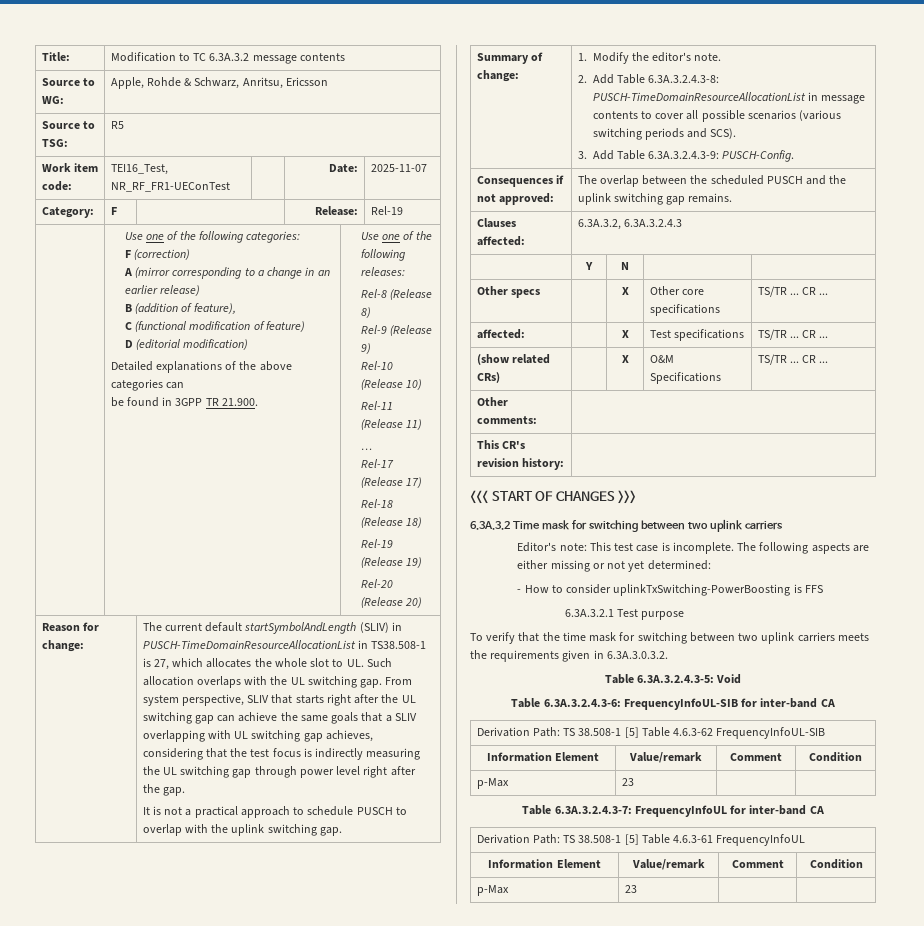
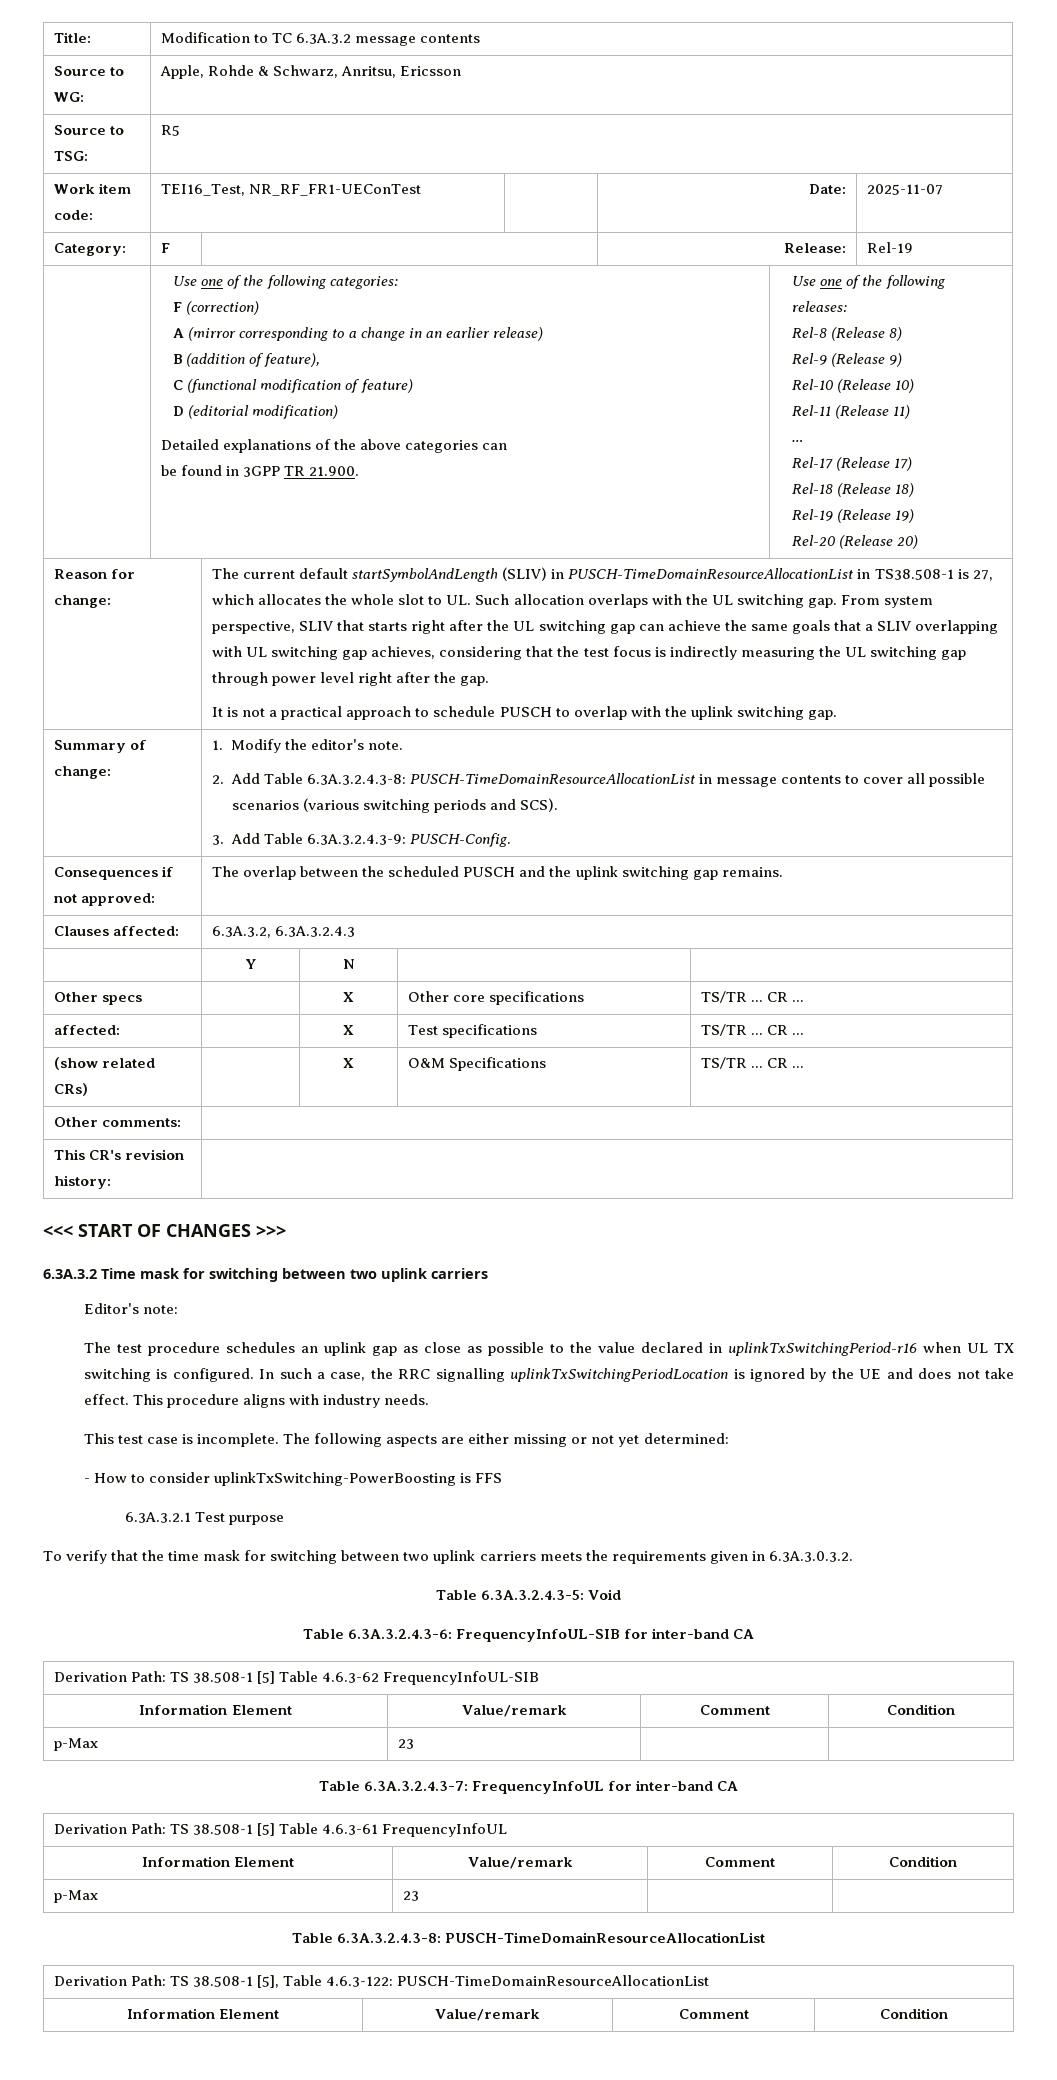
(587, 547) none -> [83,1342,1015,1356] [83,1368,1015,1382] [83,1394,430,1408] // The test procedure schedules an uplink gap as close as possible to the value declared in uplinkTxSwitchingPeriod-r16 when UL TX switching is configured. In such a case, the RRC signalling uplinkTxSwitchingPeriodLocation is ignored by the UE and does not take effect. This procedure aligns with industry needs. //
(637, 889) none -> [291,1932,766,1943] [54,1975,710,1988] [126,2008,280,2019] [435,2009,540,2021] [678,2009,749,2019] [880,2008,948,2019] // Table 6.3A.3.2.4.3-8: PUSCH-TimeDomainResourceAllocationList // Derivation Path: TS 38.508-1 [5], Table 4.6.3-122: PUSCH-TimeDomainResourceAllocationList // Information Element | Value/remark | Comment | Condition

